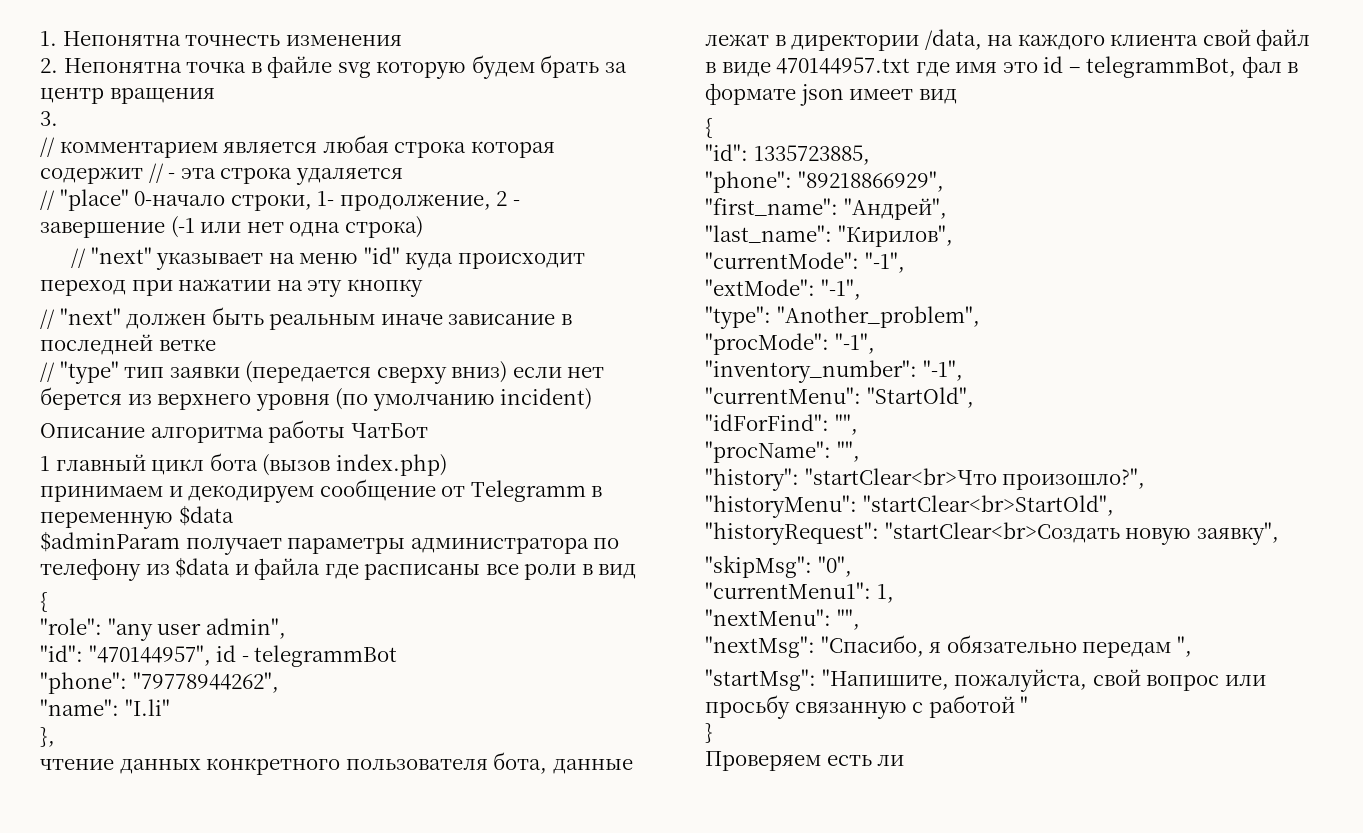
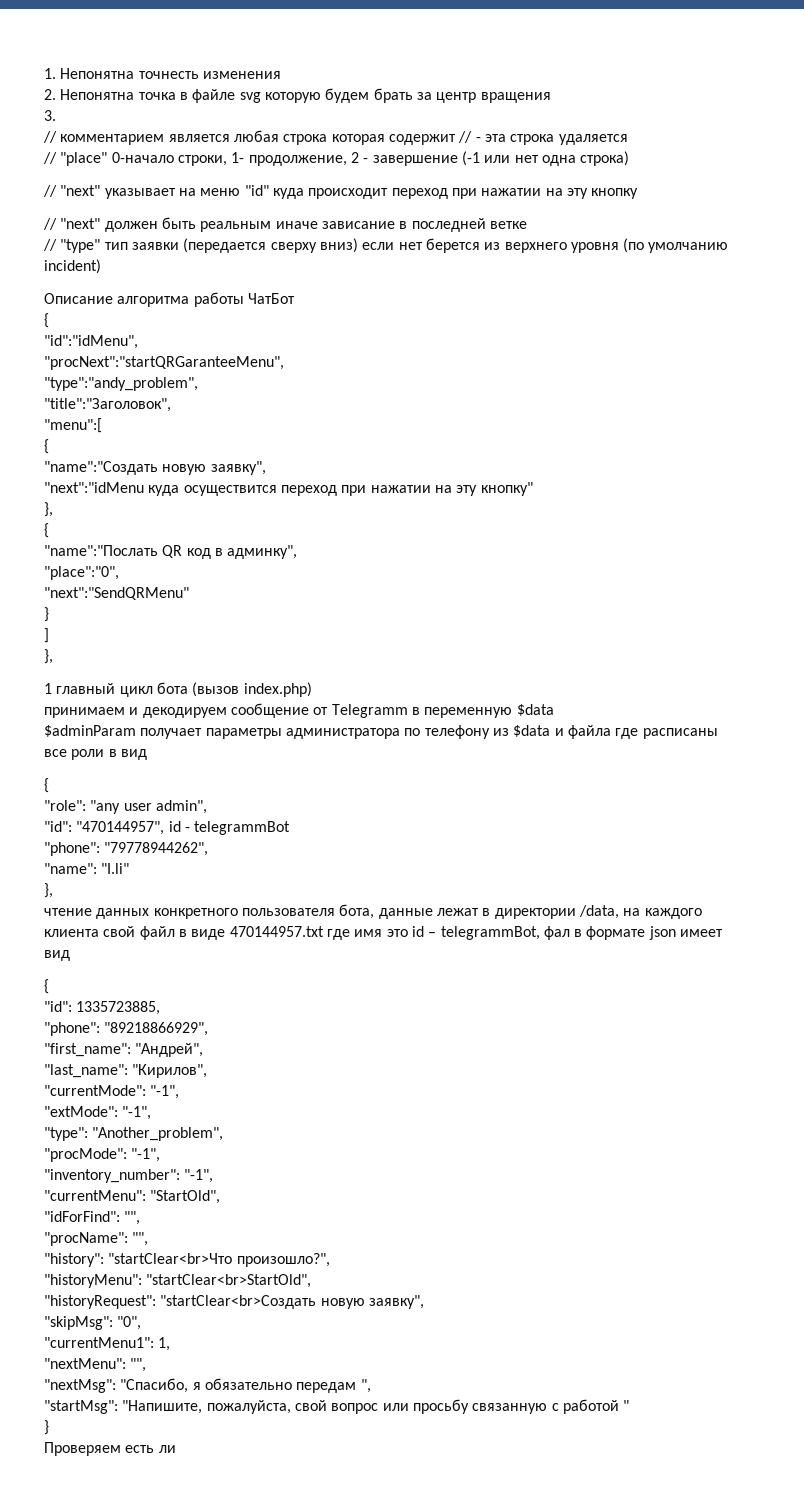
(428, 430) none -> [44,313,49,328] [44,335,138,349] [44,356,284,370] [44,377,198,391] [44,398,171,412] [44,418,102,433] [44,439,49,454] [44,461,266,475] [44,482,533,496] [44,502,53,517] [44,523,49,538] [44,545,298,559] [44,566,119,580] [44,587,189,600] [44,607,49,622] [44,628,49,643] [44,649,53,664] // { // "id":"idMenu", // "procNext":"startQRGaranteeMenu", // "type":"andy_problem", // "title":"Заголовок", // "menu":[ // { // "name":"Создать новую заявку", // "next":"idMenu куда осуществится переход при нажатии на эту кнопку" // }, // { // "name":"Послать QR код в админку", // "place":"0", // "next":"SendQRMenu" // } // ] // },

